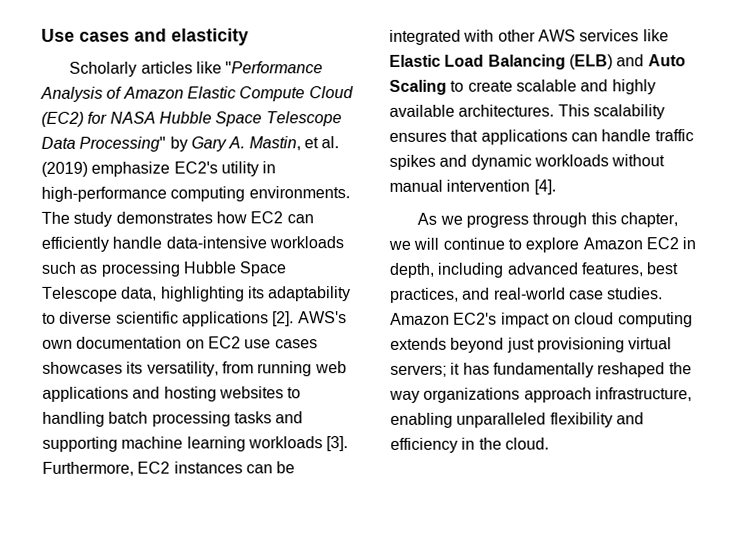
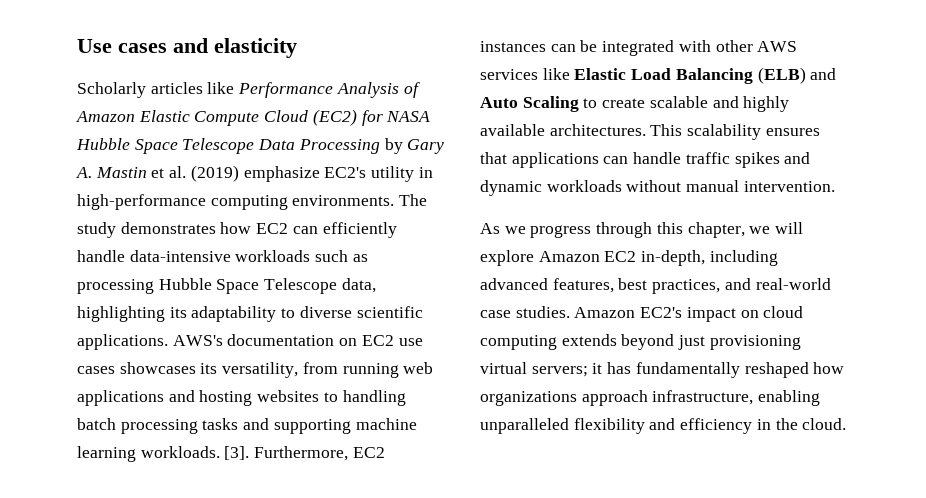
[225,61,324,74] "Performance -> [238,82,334,98] Performance
[79,136,167,152] Processing" -> [298,139,380,154] Processing
[248,136,301,151] Mastin, -> [95,167,147,178] Mastin
[181,311,347,327] [42,339,73,349] applications [2]. AWS's own -> [77,334,223,350] applications. AWS's
[247,436,323,449] workloads -> [140,446,220,458] workloads.
[446,179,556,195] intervention [4]. -> [743,181,835,192] intervention.
[442,237,522,250] continue to -> (804, 228) none
[682,237,697,250] [389,262,435,278] in depth, -> [641,250,706,266] in-depth,
[668,362,692,375] [389,390,420,403] the way -> [813,362,845,374] how

